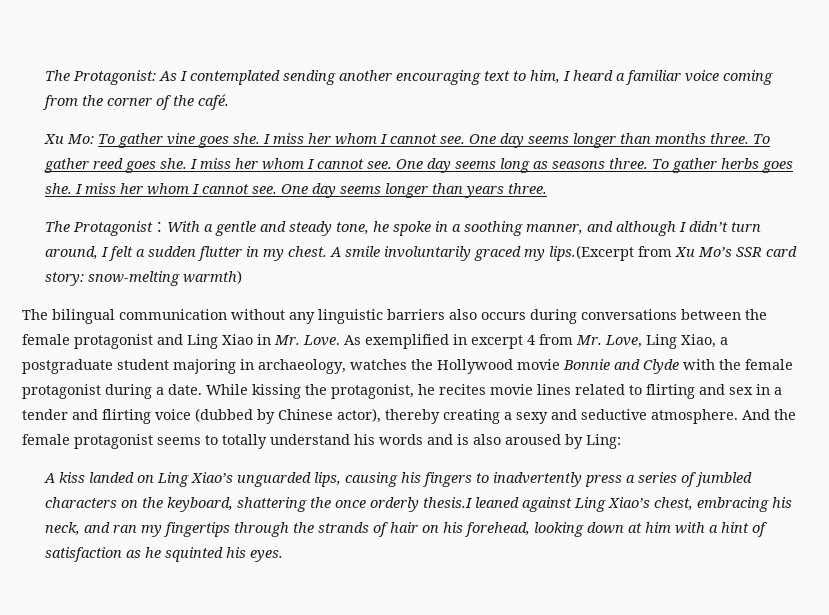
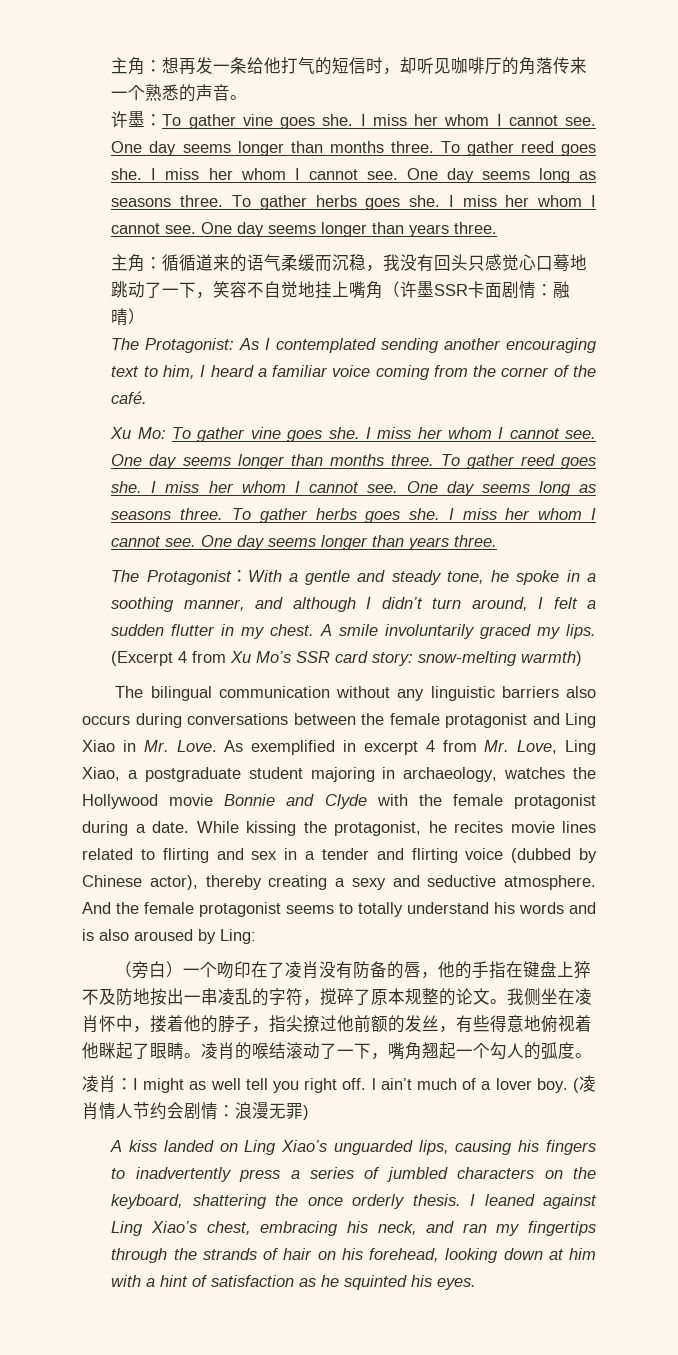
(45, 75) none -> [111,57,588,75] [111,84,248,102] [111,111,596,129] [111,141,596,156] [111,168,596,183] [111,195,596,210] [111,222,498,237] [111,254,588,272] [111,281,571,299] [111,308,146,325] 主角：想再发一条给他打气的短信时，却听见咖啡厅的角落传来一个熟悉的声音。 // 许墨：To gather vine goes she. I miss her whom I cannot see. One day seems longer than months three. To gather reed goes she. I miss her whom I cannot see. One day seems long as seasons three. To gather herbs goes she. I miss her whom I cannot see. One day seems longer than years three. // 主角：循循道来的语气柔缓而沉稳，我没有回头只感觉心口蓦地跳动了一下，笑容不自觉地挂上嘴角（许墨SSR卡面剧情：融晴） //
[549,245,635,261] lips.(Excerpt -> [566,624,597,639] [111,651,188,666] lips. (Excerpt 4
(621, 441) none -> [115,961,592,979] [82,988,592,1006] [82,1015,592,1033] [82,1042,592,1060] [82,1075,596,1093] [82,1102,309,1120] // （旁白）一个吻印在了凌肖没有防备的唇，他的手指在键盘上猝不及防地按出一串凌乱的字符，搅碎了原本规整的论文。我侧坐在凌肖怀中，搂着他的脖子，指尖撩过他前额的发丝，有些得意地俯视着他眯起了眼睛。凌肖的喉结滚动了一下，嘴角翘起一个勾人的弧度。 // 凌肖：I might as well tell you right off. l ain’t much of a lover boy. (凌肖情人节约会剧情：浪漫无罪)
[423,497,474,508] thesis.I -> [412,1194,476,1206] thesis. I

